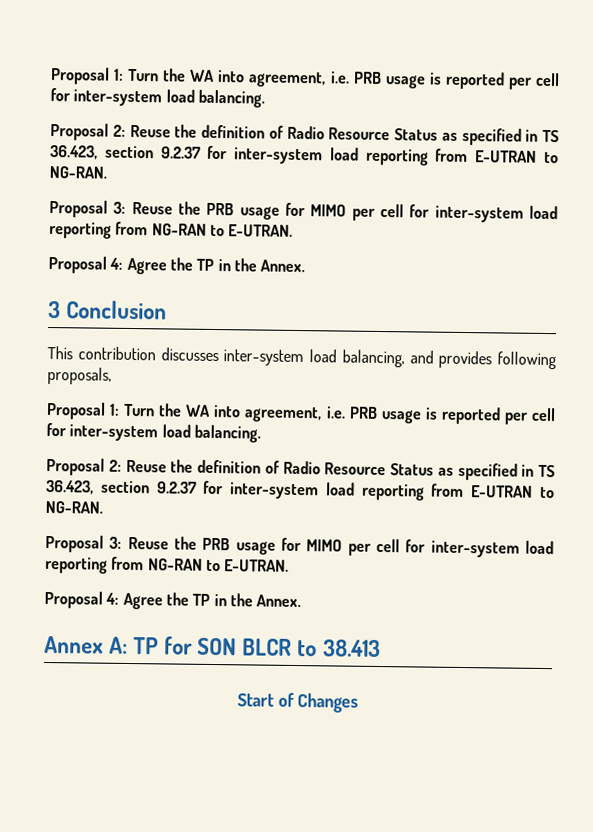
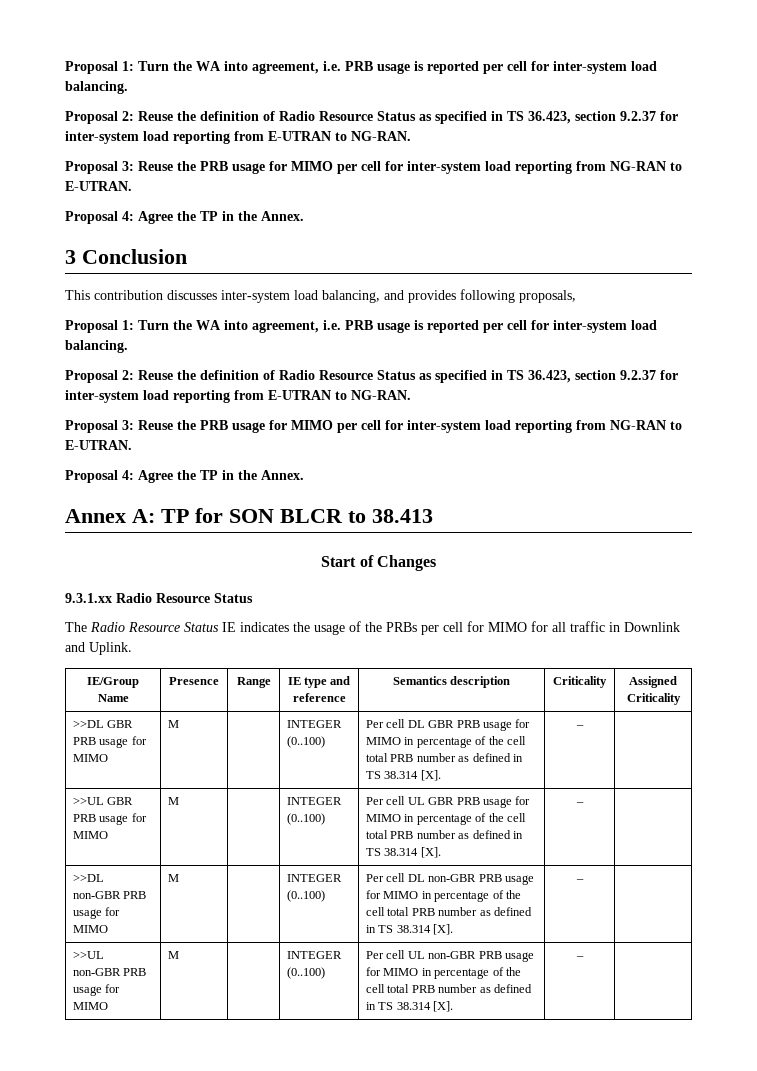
(359, 703) none -> [65,593,253,603] [65,621,680,635] [65,642,132,655] [87,677,139,688] [97,694,129,702] [169,677,219,685] [236,677,271,688] [287,676,351,688] [292,693,346,702] [392,676,511,688] [553,676,607,688] [629,676,677,688] [626,693,681,705] [73,720,134,728] [73,736,147,748] [73,754,109,762] [168,720,180,728] [287,720,343,728] [287,736,326,748] [366,719,531,731] [366,736,526,748] [366,753,523,762] [366,770,441,781] [575,725,584,728] [73,797,134,805] [73,813,147,825] [73,831,109,839] [168,797,180,805] [287,797,343,805] [287,813,326,825] [366,796,531,808] [366,813,526,825] [366,830,523,839] [366,847,441,858] [575,802,584,805] [73,874,105,882] [73,891,147,899] [73,907,121,919] [73,925,109,933] [168,874,180,882] [287,874,343,882] [287,890,326,902] [366,873,534,885] [366,890,521,902] [366,907,532,916] [366,924,454,935] [575,879,584,882] [73,951,105,959] [73,968,147,976] [73,984,121,996] [73,1002,109,1010] [168,951,180,959] [287,951,343,959] [287,967,326,979] [366,950,534,962] [366,967,521,979] [366,984,532,993] [366,1001,454,1012] [575,956,584,959] // 9.3.1.xx Radio Resource Status // The Radio Resource Status IE indicates the usage of the PRBs per cell for MIMO for all traffic in Downlink and Uplink. // IE/Group Name | Presence | Range | IE type and reference | Semantics description | Criticality | Assigned Criticality // >>DL GBR PRB usage for MIMO | M | | INTEGER (0..100) | Per cell DL GBR PRB usage for MIMO in percentage of the cell total PRB number as defined in TS 38.314 [X]. | – | // >>UL GBR PRB usage for MIMO | M | | INTEGER (0..100) | Per cell UL GBR PRB usage for MIMO in percentage of the cell total PRB number as defined in TS 38.314 [X]. | – | // >>DL non-GBR PRB usage for MIMO | M | | INTEGER (0..100) | Per cell DL non-GBR PRB usage for MIMO in percentage of the cell total PRB number as defined in TS 38.314 [X]. | – | // >>UL non-GBR PRB usage for MIMO | M | | INTEGER (0..100) | Per cell UL non-GBR PRB usage for MIMO in percentage of the cell total PRB number as defined in TS 38.314 [X]. | – |

